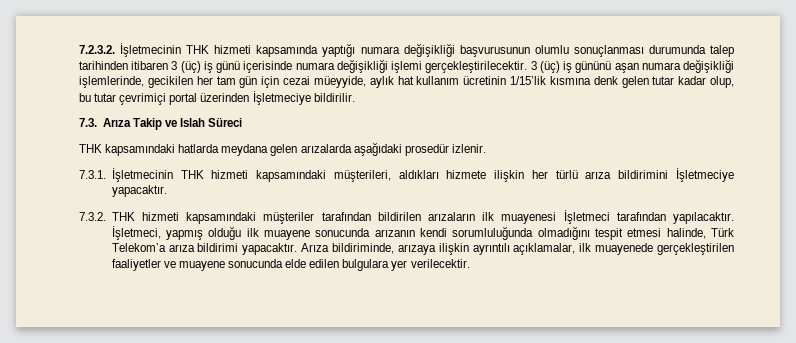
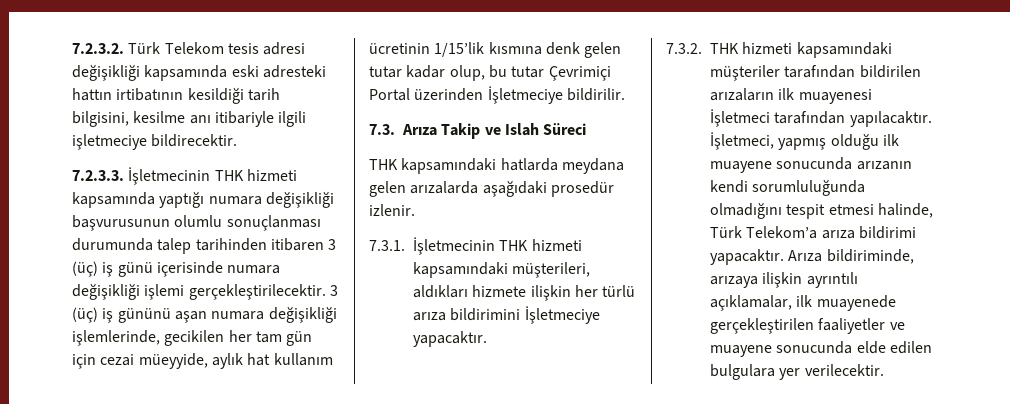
(115, 49) none -> [128,42,306,55] [72,64,326,81] [72,87,280,104] [72,111,307,127] [72,134,238,150] [72,170,124,181] Türk Telekom tesis adresi değişikliği kapsamında eski adresteki hattın irtibatının kesildiği tarih bilgisini, kesilme anı itibariyle ilgili işletmeciye bildirecektir. // 7.2.3.3.
[119,93,198,105] çevrimiçi portal -> [548,66,611,81] [369,88,410,101] Çevrimiçi Portal

